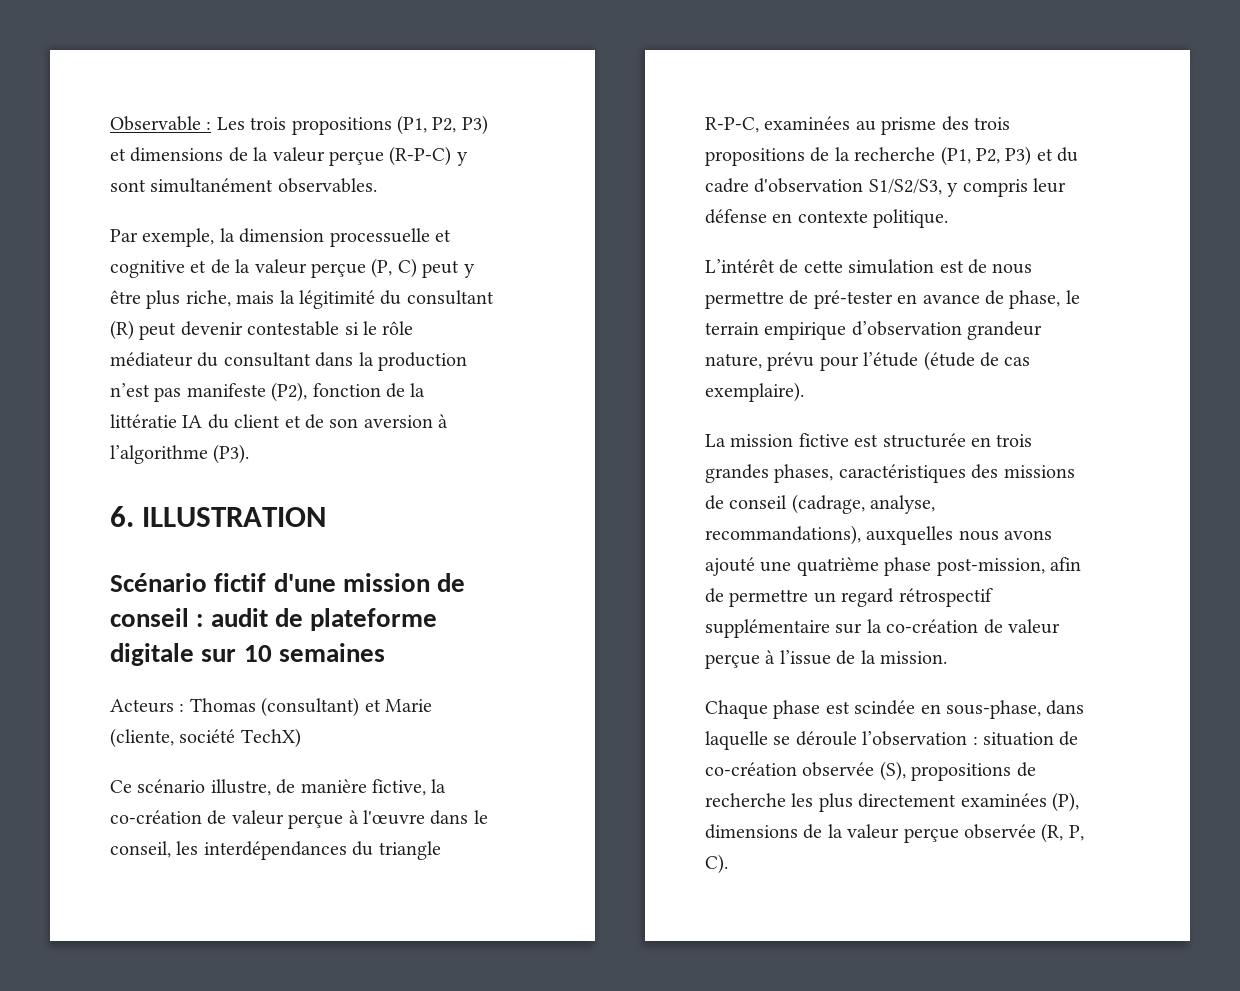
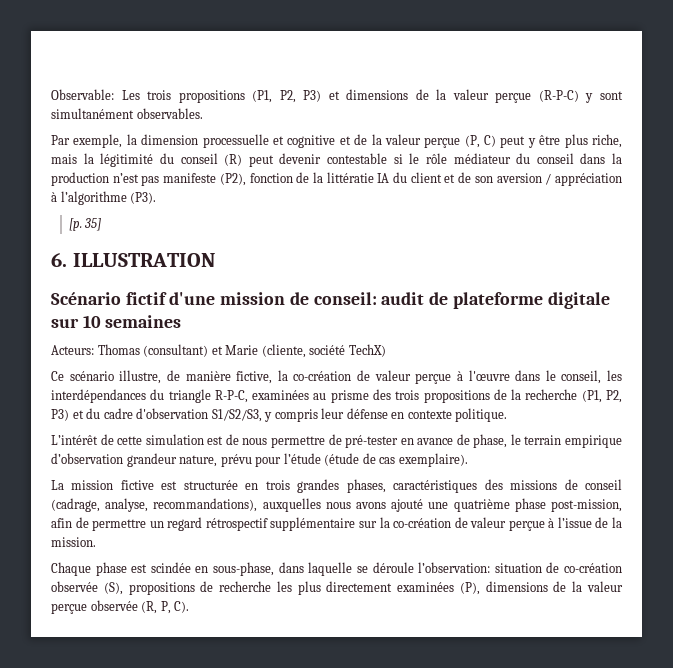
[110,116,212,131] Observable : -> [51,89,114,100] Observable:
[406,290,494,305] consultant -> [180,153,218,164] conseil
[223,352,311,367] consultant -> [536,153,574,164] conseil
(433, 421) none -> [545,173,622,186] / appréciation
(250, 454) none -> [68,218,102,231] // [p. 35]
[110,608,204,627] conseil : -> [313,292,377,305] conseil:
[110,699,185,713] Acteurs : -> [51,345,94,355] Acteurs:
[862,731,978,746] l’observation : -> [418,562,491,573] l’observation:

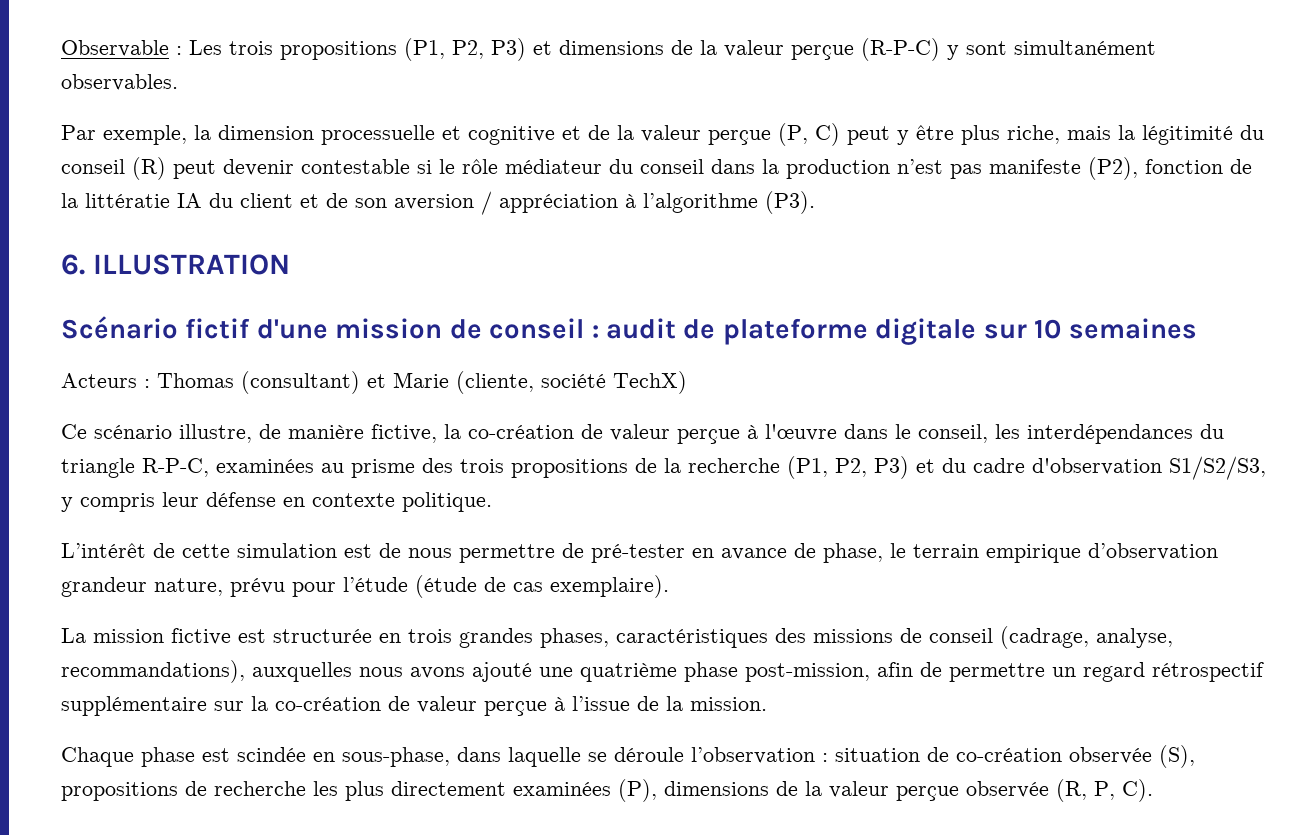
[51,89,114,100] Observable: -> [61,40,182,57] Observable :
[68,218,102,231] // [p. 35] -> (815, 202) none
[313,292,377,305] conseil: -> [489,318,599,339] conseil :
[51,345,94,355] Acteurs: -> [61,373,150,388] Acteurs :
[418,562,491,573] l’observation: -> [691,747,828,764] l’observation :

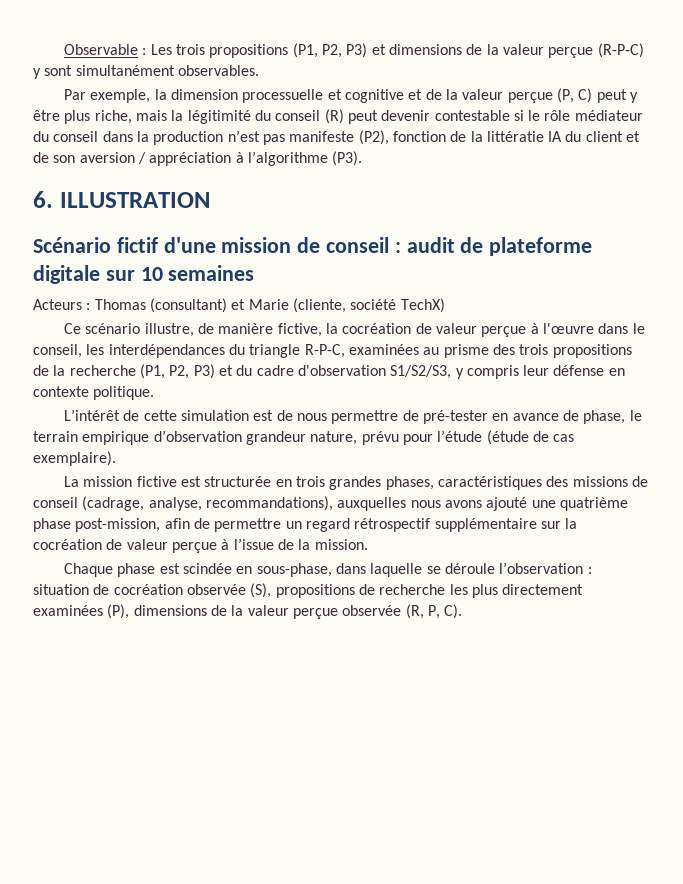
[468,425,574,439] co-création -> [342,323,412,334] cocréation
[275,697,381,711] co-création -> [33,539,102,550] cocréation
[956,748,1062,762] co-création -> [113,584,183,595] cocréation

